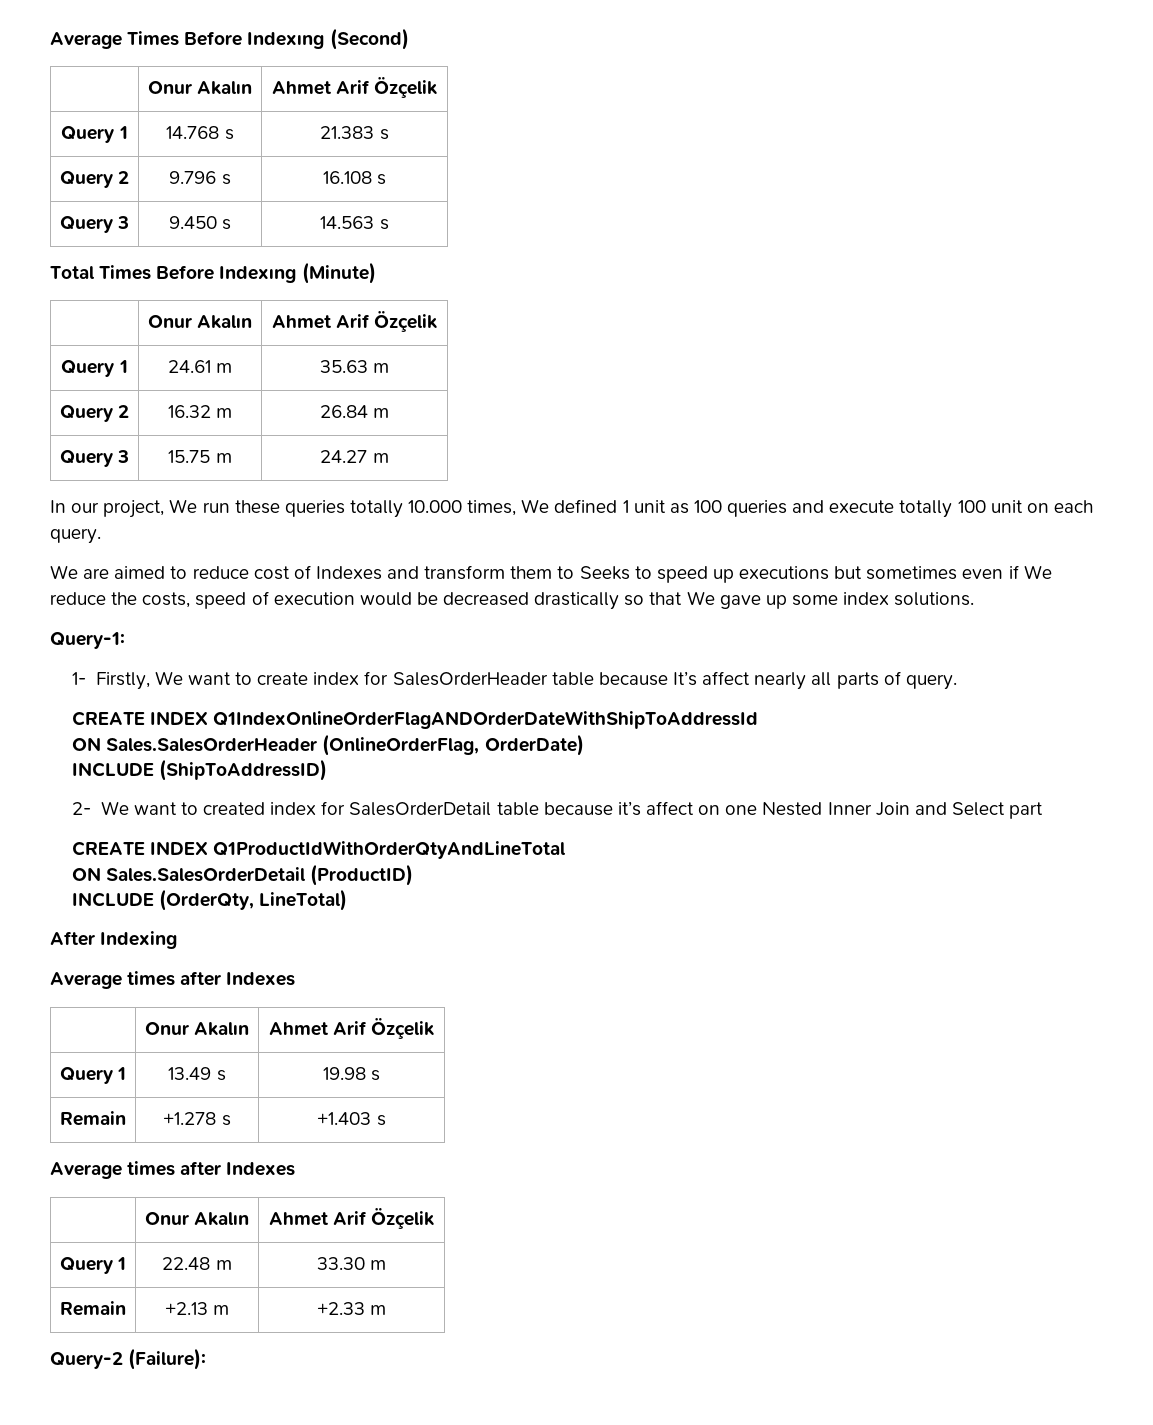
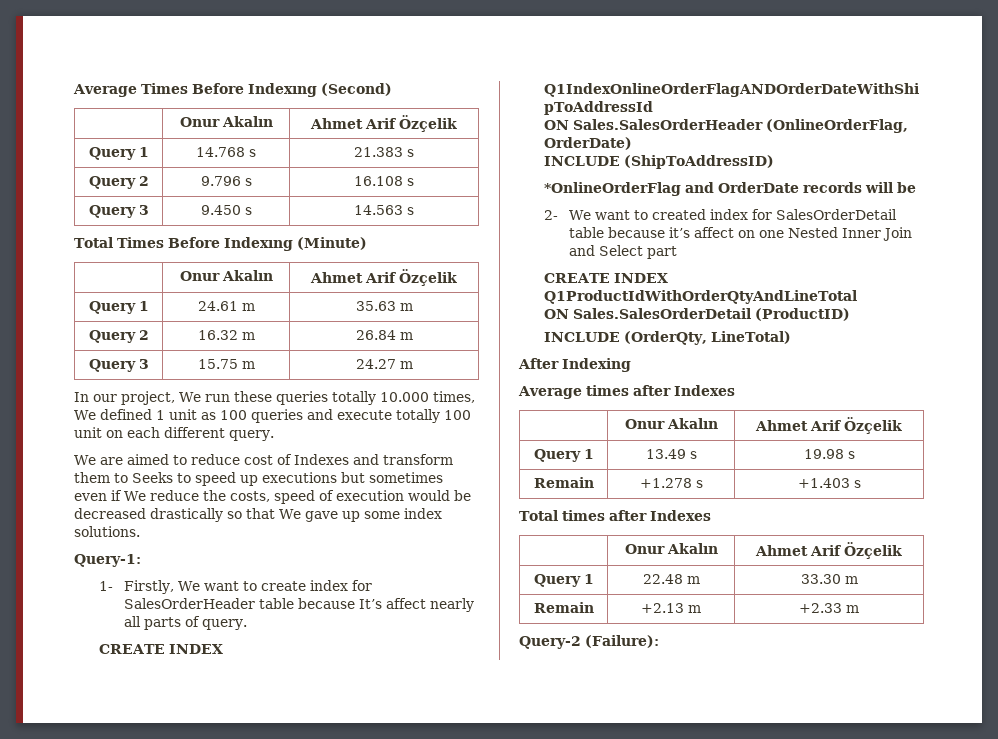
(1093, 506) none -> [164,427,225,438] different
(328, 770) none -> [543,182,916,196] // *OnlineOrderFlag and OrderDate records will be
[50,1162,122,1179] Average -> [519,510,558,521] Total

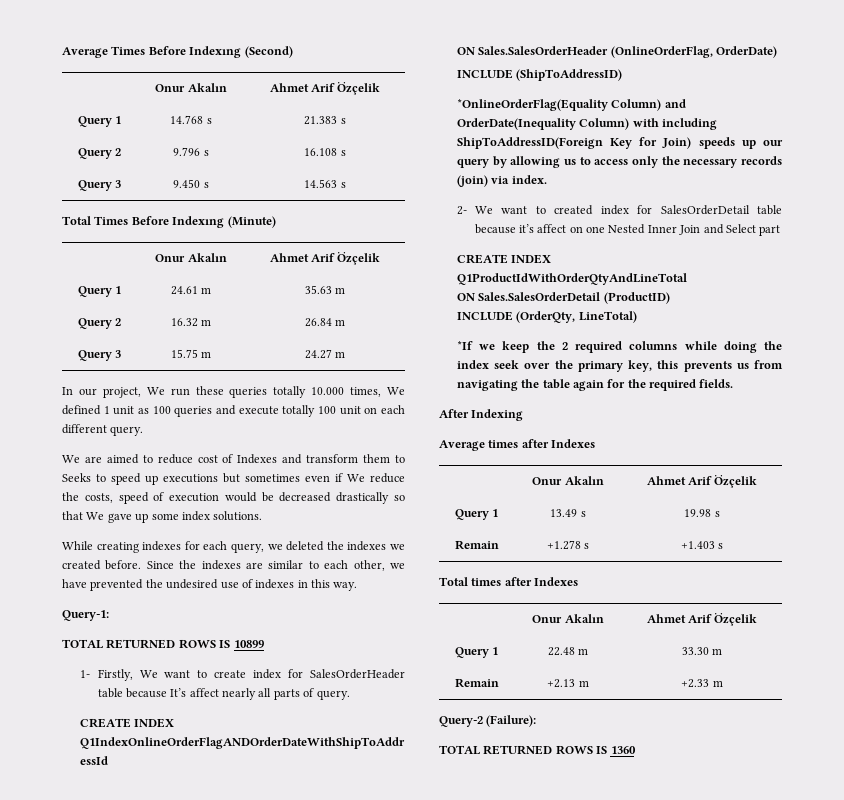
[74,554,141,567] Query-1: -> [62,541,405,553] [62,560,405,571] [62,579,358,591] [62,610,109,621] [62,639,264,649] While creating indexes for each query, we deleted the indexes we created before. Since the indexes are similar to each other, we have prevented the undesired use of indexes in this way. // Query-1: // TOTAL RETURNED ROWS IS 10899
[543,182,916,196] *OnlineOrderFlag and OrderDate records will be -> [456,99,686,111] [456,118,717,130] [456,137,783,149] [456,156,782,168] [456,175,547,187] *OnlineOrderFlag(Equality Column) and OrderDate(Inequality Column) with including ShipToAddressID(Foreign Key for Join) speeds up our query by allowing us to access only the necessary records (join) via index.
(791, 337) none -> [456,341,782,353] [456,360,783,372] [456,379,734,391] // *If we keep the 2 required columns while doing the index seek over the primary key, this prevents us from navigating the table again for the required fields.
(659, 641) none -> [439,745,636,755] // TOTAL RETURNED ROWS IS 1360

